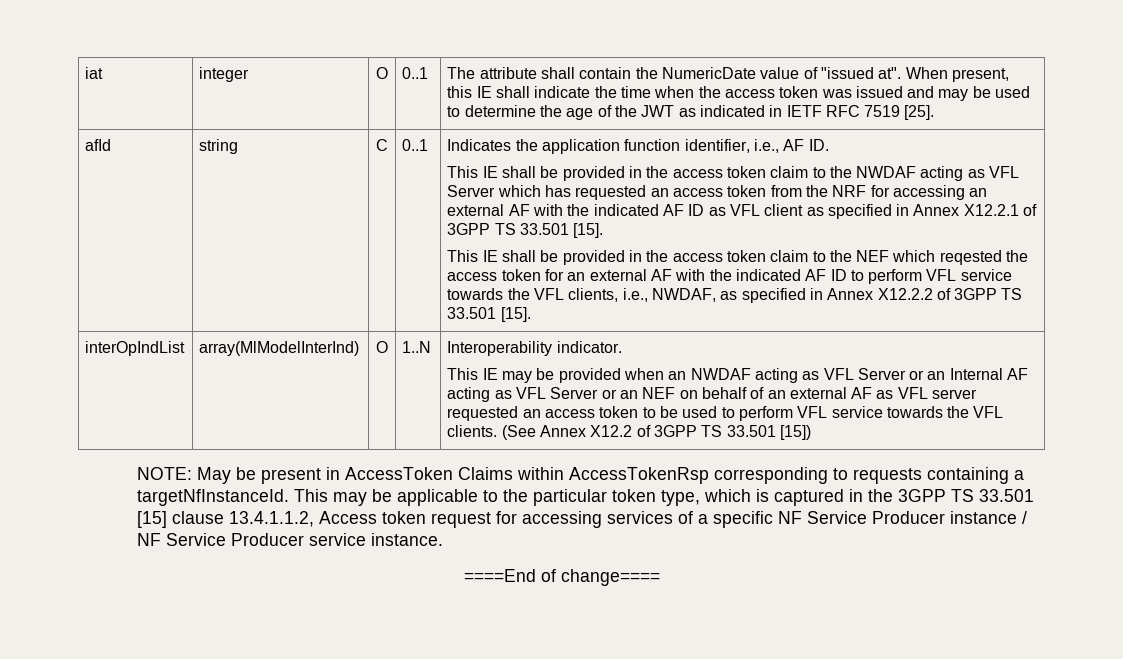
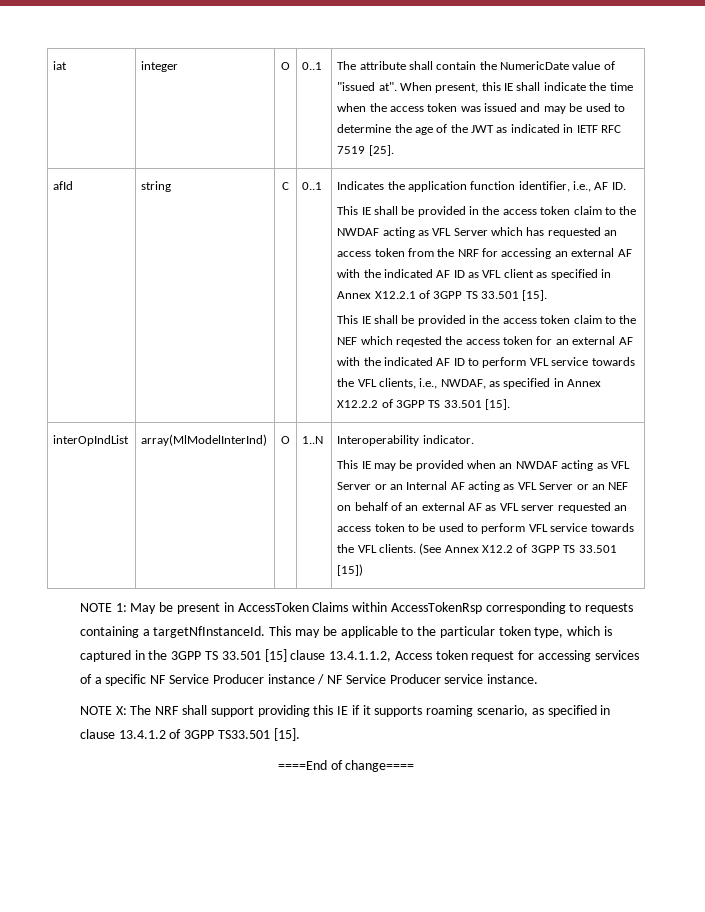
[136,467,192,480] NOTE: -> [79,603,127,612] NOTE 1:
(443, 539) none -> [79,705,611,717] [79,728,300,741] // NOTE X: The NRF shall support providing this IE if it supports roaming scenario, as specified in clause 13.4.1.2 of 3GPP TS33.501 [15].

